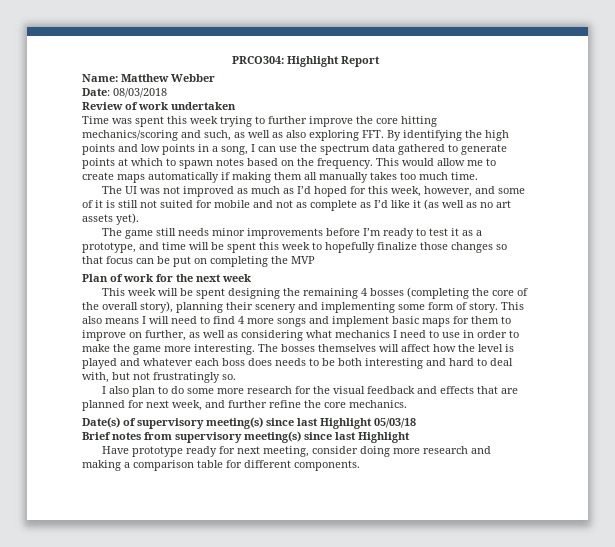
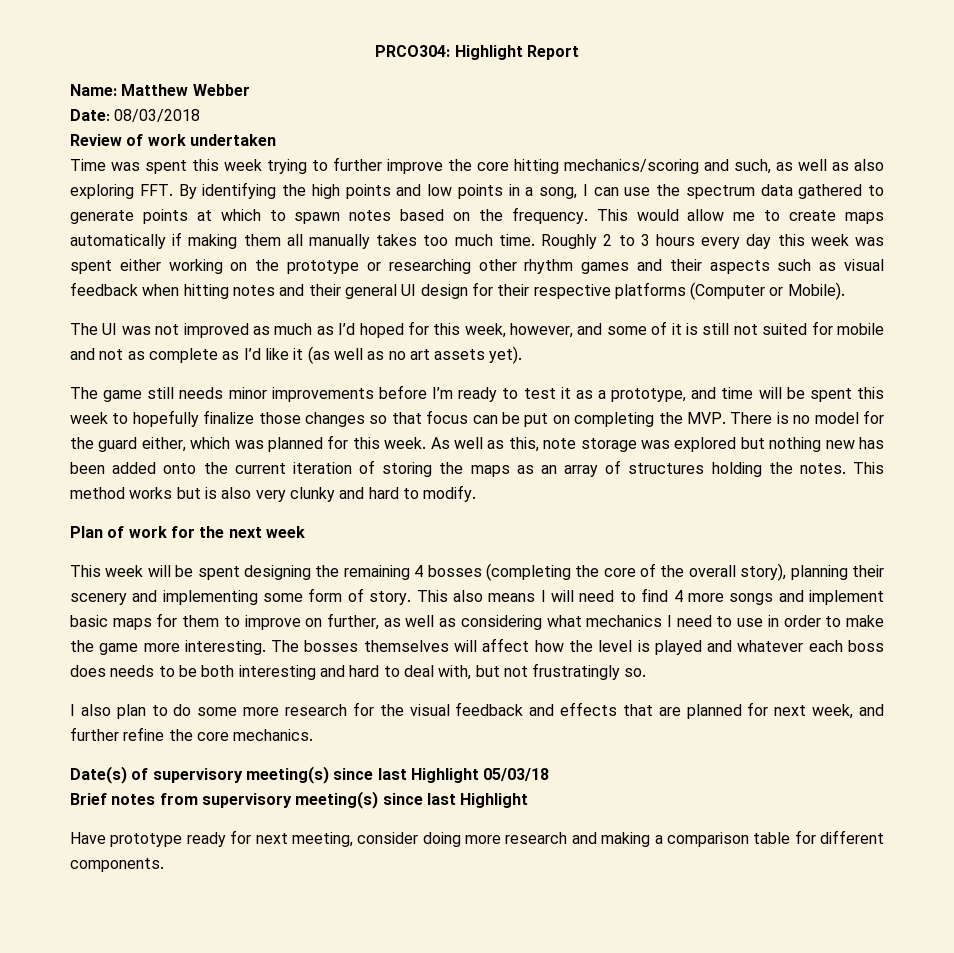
(478, 176) none -> [541,234,885,249] [70,259,884,274] [70,282,845,300] Roughly 2 to 3 hours every day this week was spent either working on the prototype or researching other rhythm games and their aspects such as visual feedback when hitting notes and their general UI design for their respective platforms (Computer or Mobile).
[291,256,315,264] MVP -> [686,410,884,424] [70,435,884,452] [70,460,884,477] [70,485,477,502] MVP. There is no model for the guard either, which was planned for this week. As well as this, note storage was explored but nothing new has been added onto the current iteration of storing the maps as an array of structures holding the notes. This method works but is also very clunky and hard to modify.

